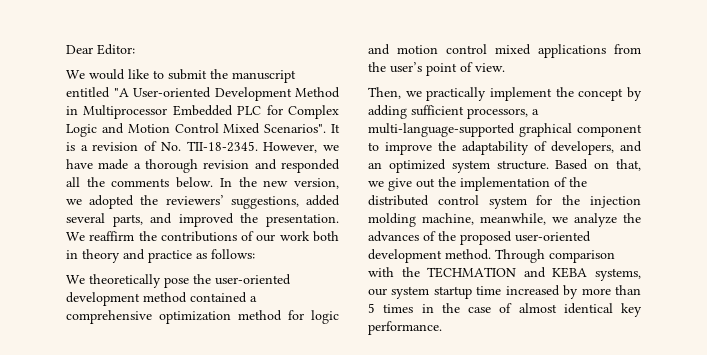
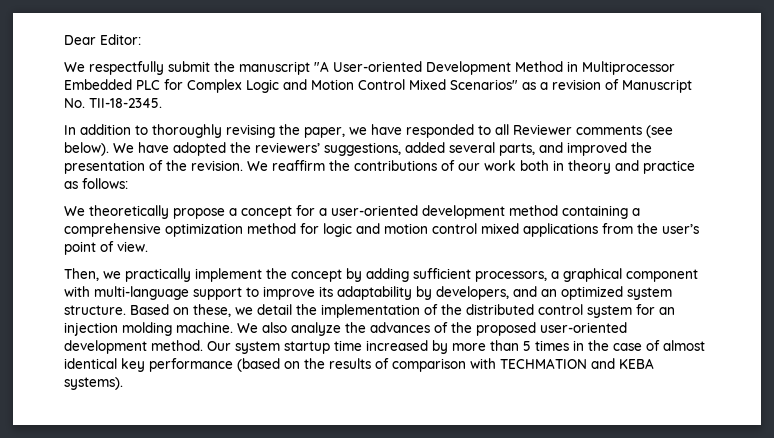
[89,69,164,80] would like to -> [89,61,164,75] respectfully
[66,87,110,98] entitled -> (310, 68) none
[264,124,340,133] [66,142,75,151] Scenarios". It is -> [450,79,536,90] Scenarios" as
(158, 146) none -> [622,79,692,93] Manuscript
[263,142,339,153] [66,159,340,173] [66,177,339,189] [66,199,82,205] However, we have made a thorough revision and responded all the comments below. In the new version, we -> [64,124,673,138] [64,142,169,156] // In addition to thoroughly revising the paper, we have responded to all Reviewer comments (see below). We have
[266,214,339,227] presentation. -> [64,160,243,174] presentation of the revision.
[164,274,211,288] pose the -> [173,205,327,219] propose a concept for a
[190,292,247,303] contained -> [562,205,628,219] containing
[368,123,515,137] multi-language-supported -> (559, 275) none
[368,141,547,155] to improve the adaptability of -> [64,286,432,300] with multi-language support to improve its adaptability by
[616,159,641,171] [368,178,435,191] that, we give out -> [193,304,292,317] these, we detail
[562,195,581,205] the -> [659,307,675,315] an
[422,213,568,225] machine, meanwhile, we -> [176,322,287,333] machine. We also
[495,249,615,263] [368,267,641,281] [368,288,387,296] Through comparison with the TECHMATION and KEBA systems, our -> [207,341,231,351] Our
[368,321,442,335] performance. -> [149,358,654,372] [64,377,123,390] performance (based on the results of comparison with TECHMATION and KEBA systems).

